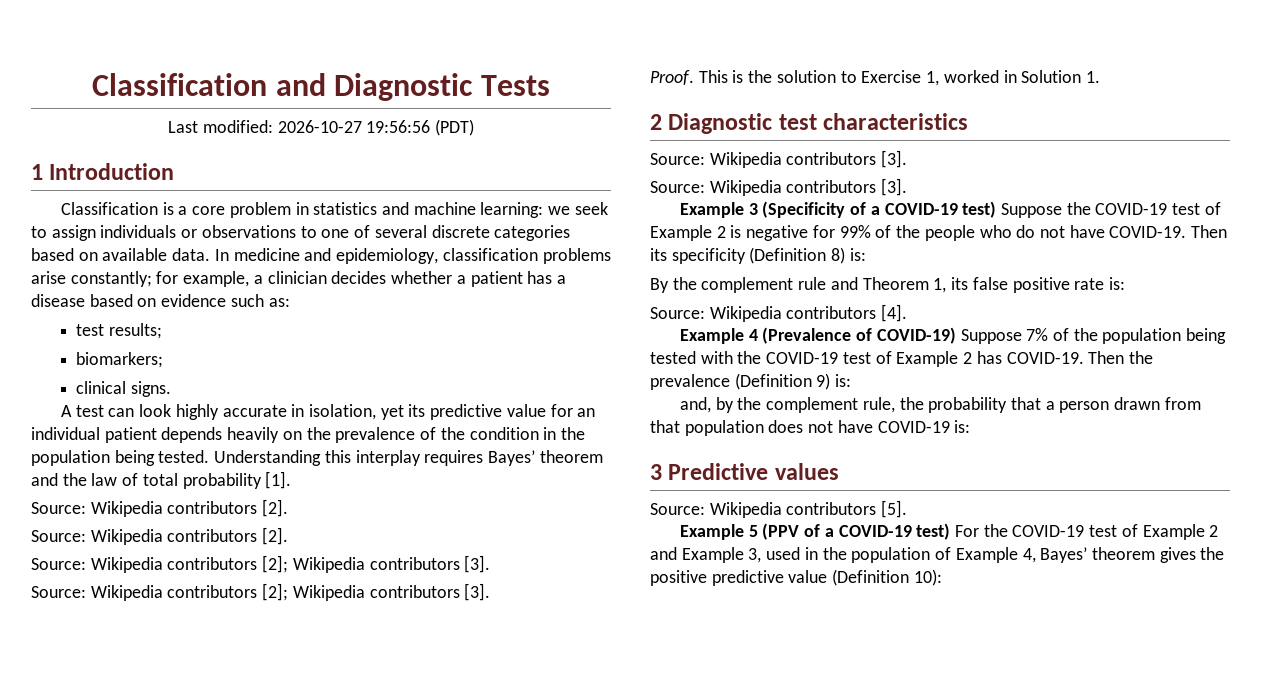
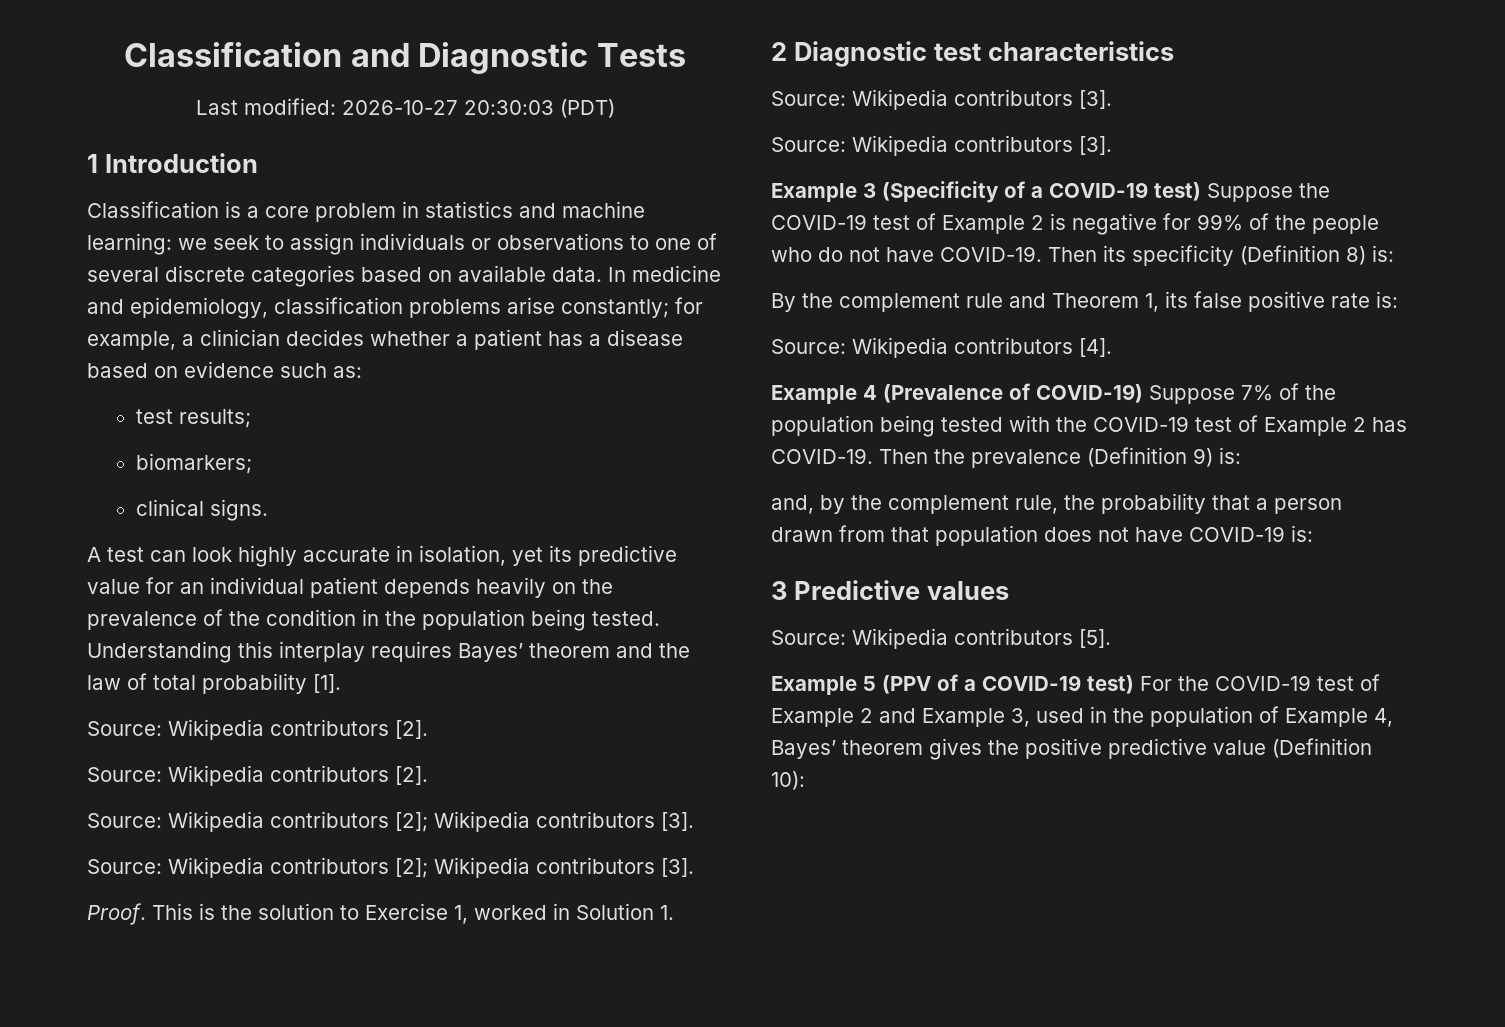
[366,120,431,133] 19:56:56 -> [463,100,554,115] 20:30:03

